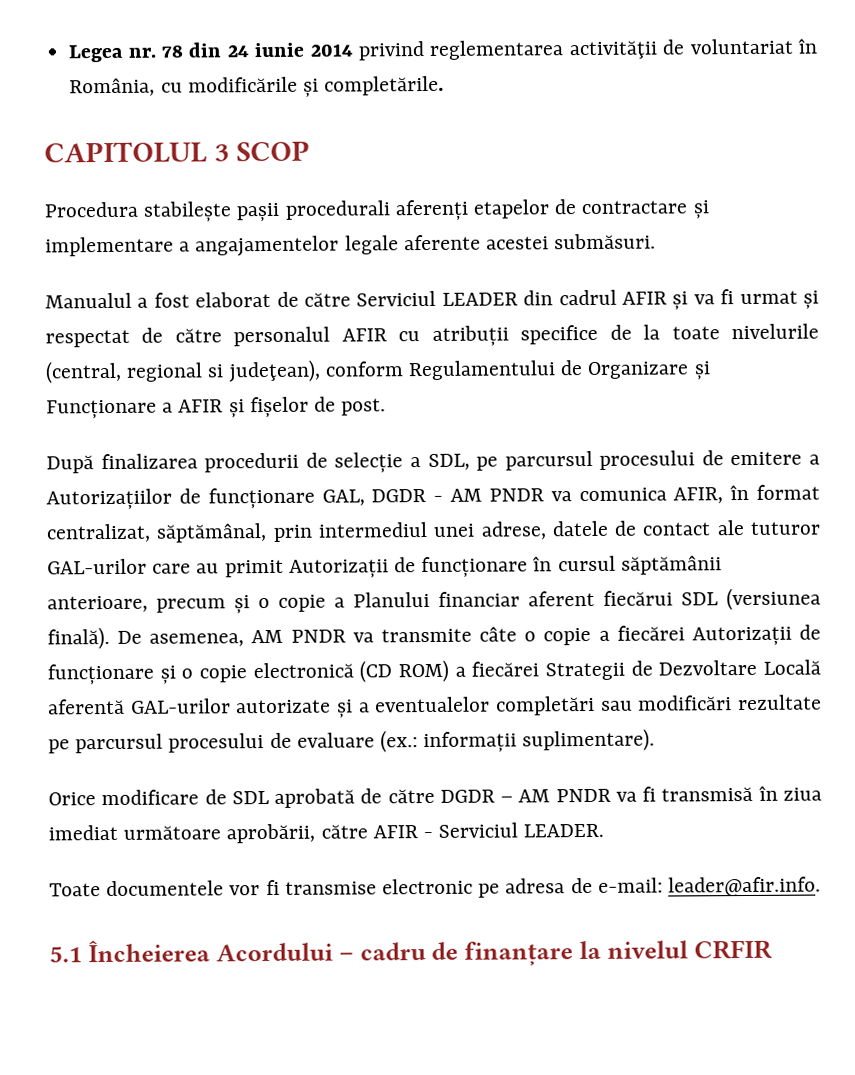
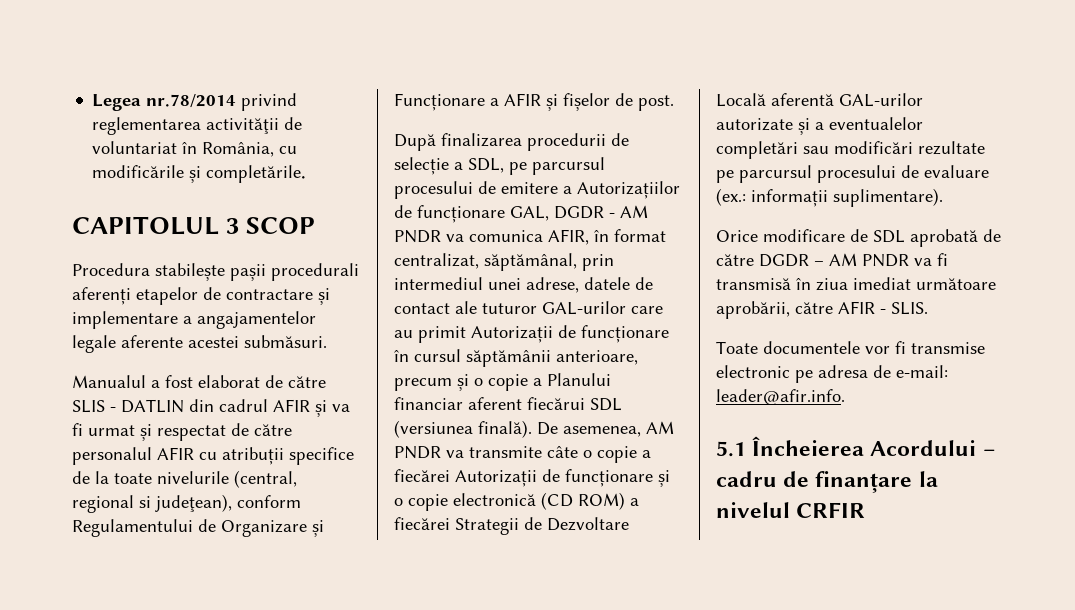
[127,42,353,58] nr. 78 din 24 iunie 2014 -> [146,94,237,108] nr.78/2014
[356,290,518,307] Serviciul LEADER -> [72,399,184,413] SLIS - DATLIN
[438,822,605,838] Serviciul LEADER. -> [891,302,928,315] SLIS.

